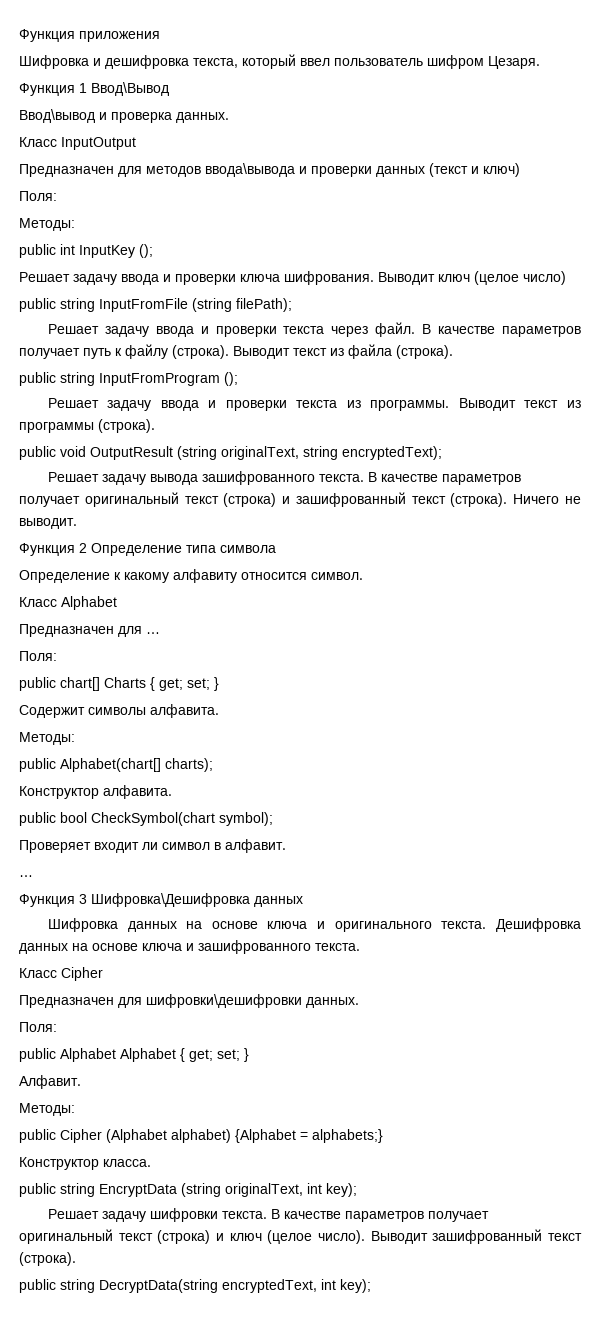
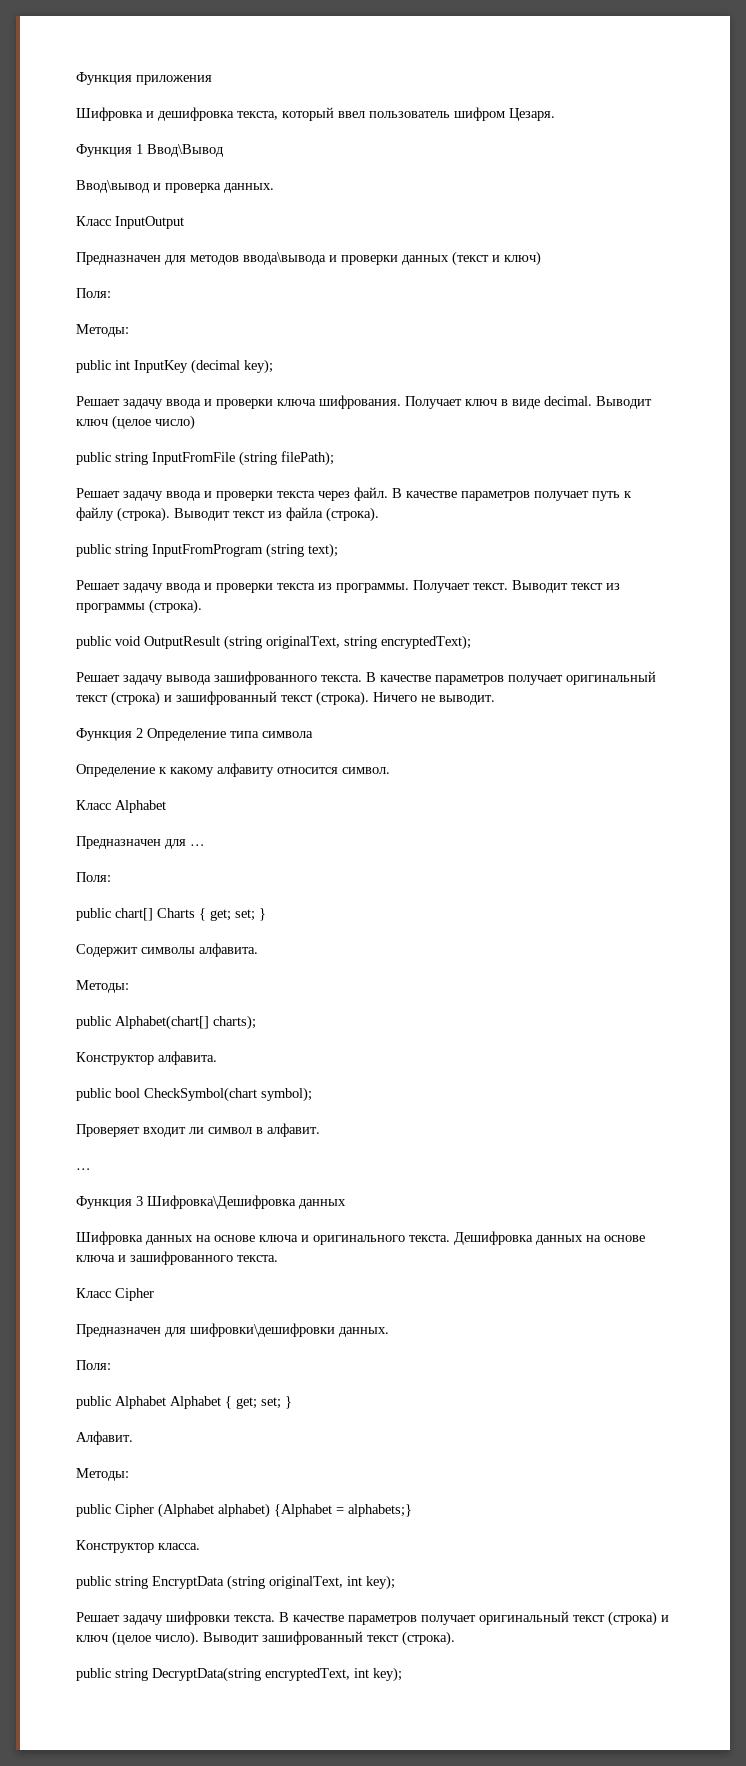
[139,244,153,258] (); -> [191,359,273,374] (decimal key);
(374, 278) none -> [405,396,592,409] Получает ключ в виде decimal.
[224,372,238,386] (); -> [266,543,338,558] (string text);
(450, 405) none -> [413,580,508,593] Получает текст.

